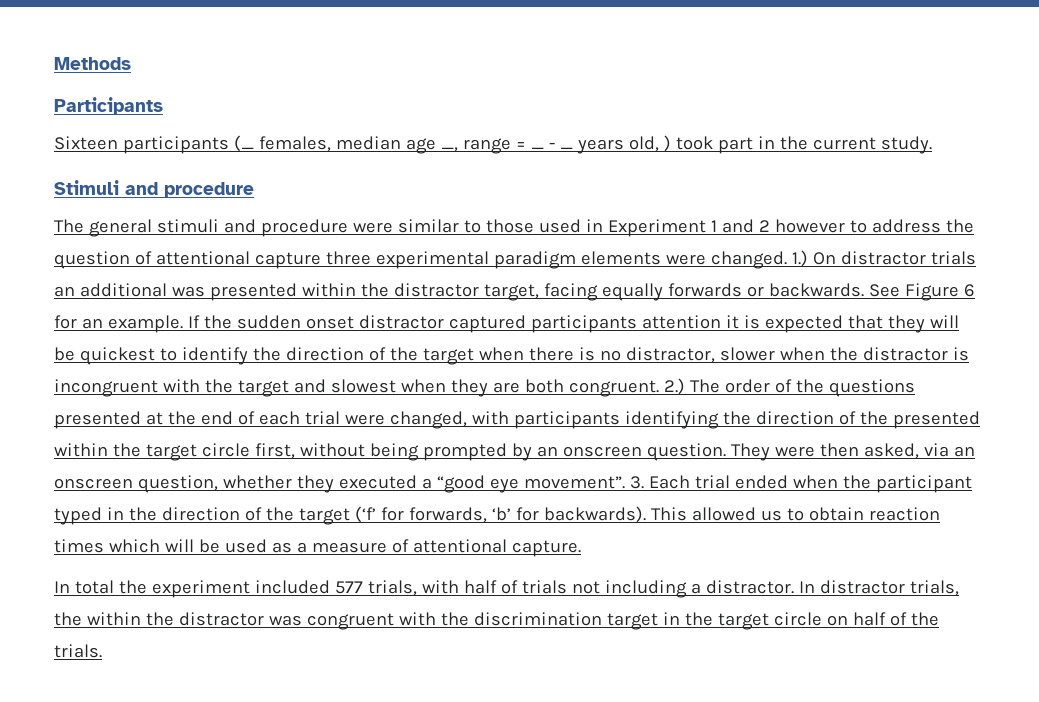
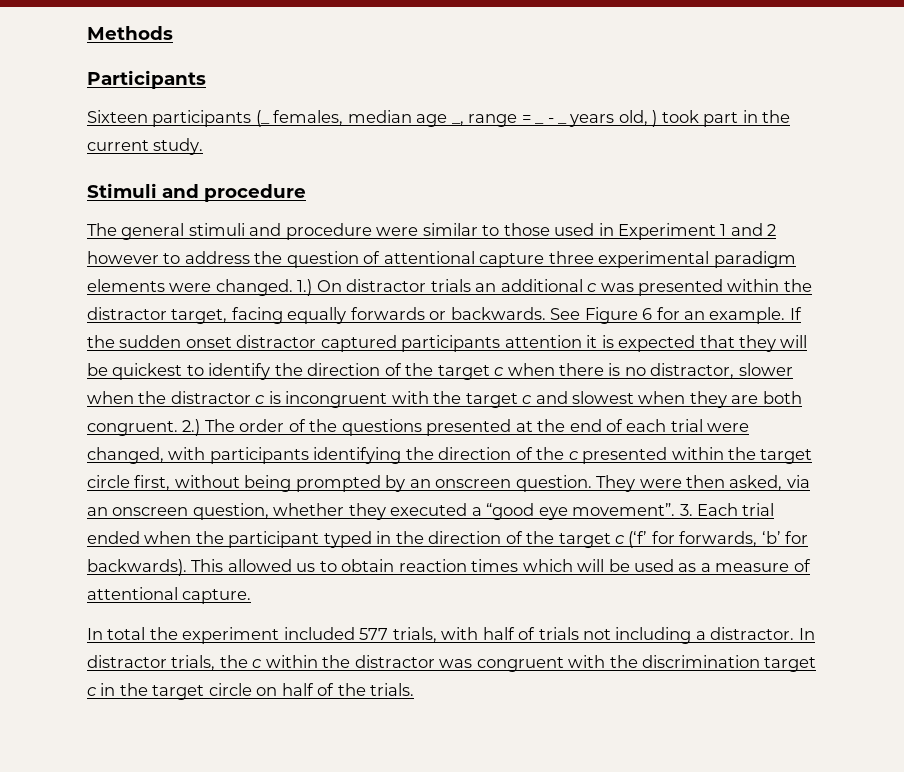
(167, 290) none -> [587,283,598,292] c
(474, 356) none -> [494,367,505,376] c
(948, 354) none -> [255,395,266,404] c
(289, 388) none -> [522,395,533,404] c
(888, 418) none -> [568,451,579,460] c
(350, 516) none -> [615,535,626,544] c
(82, 619) none -> [252,659,263,668] c
(658, 621) none -> [87,687,97,696] c

